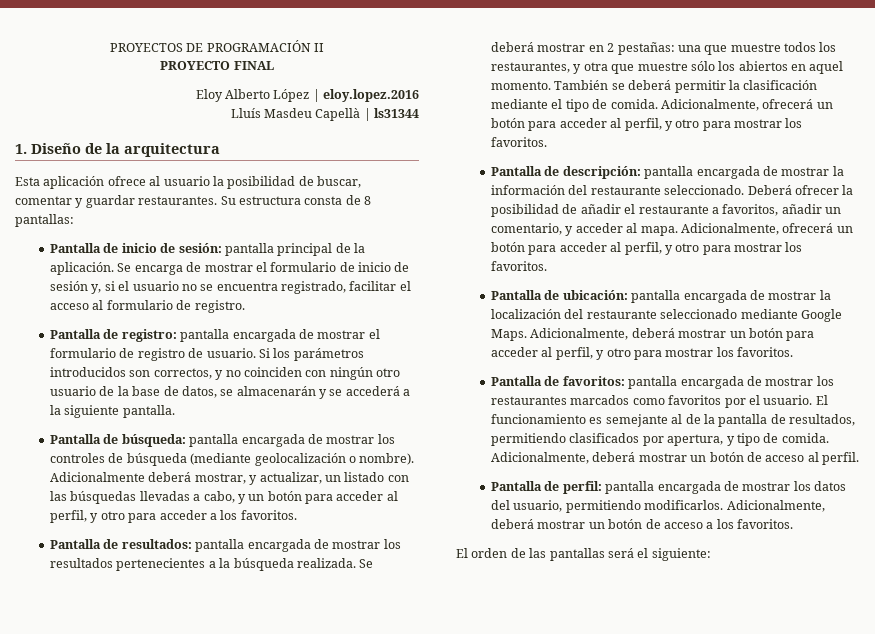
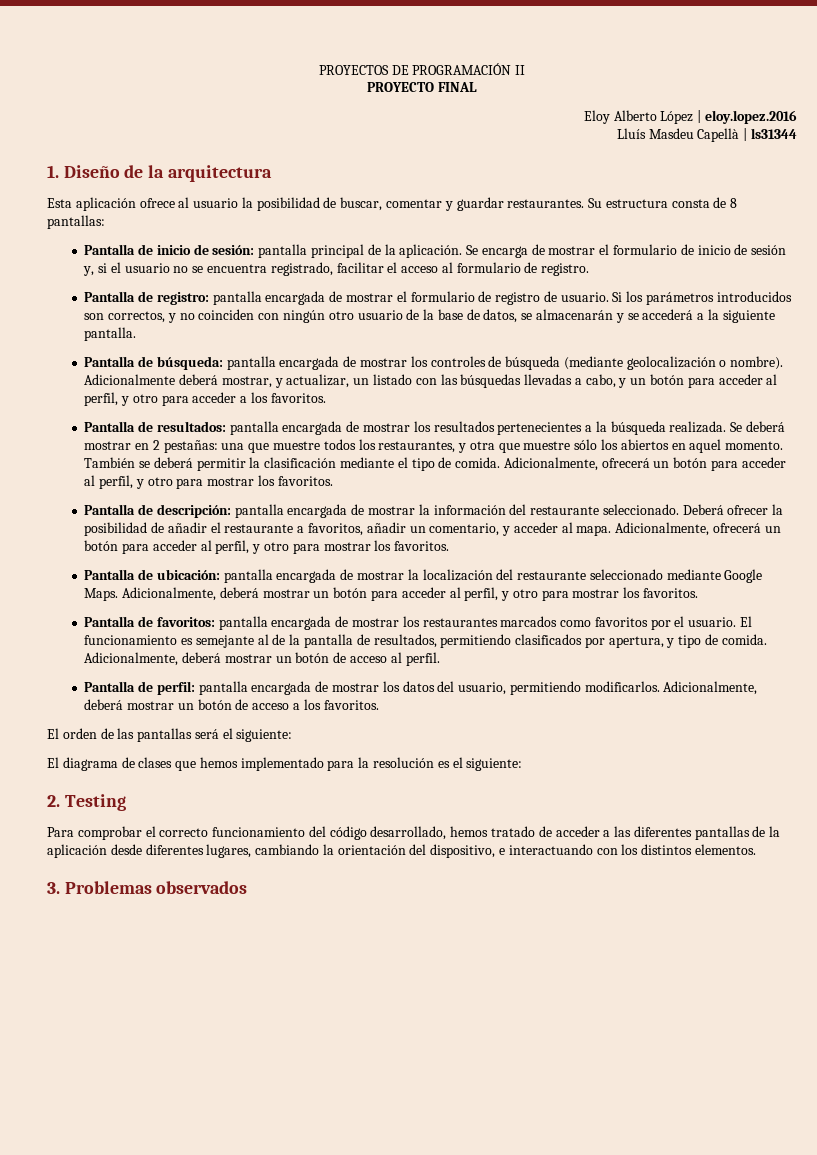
(711, 554) none -> [47,757,523,771] [47,794,126,811] [47,826,781,840] [47,844,756,858] [47,881,248,894] // El diagrama de clases que hemos implementado para la resolución es el siguiente: // 2. Testing // Para comprobar el correcto funcionamiento del código desarrollado, hemos tratado de acceder a las diferentes pantallas de la aplicación desde diferentes lugares, cambiando la orientación del dispositivo, e interactuando con los distintos elementos. // 3. Problemas observados

